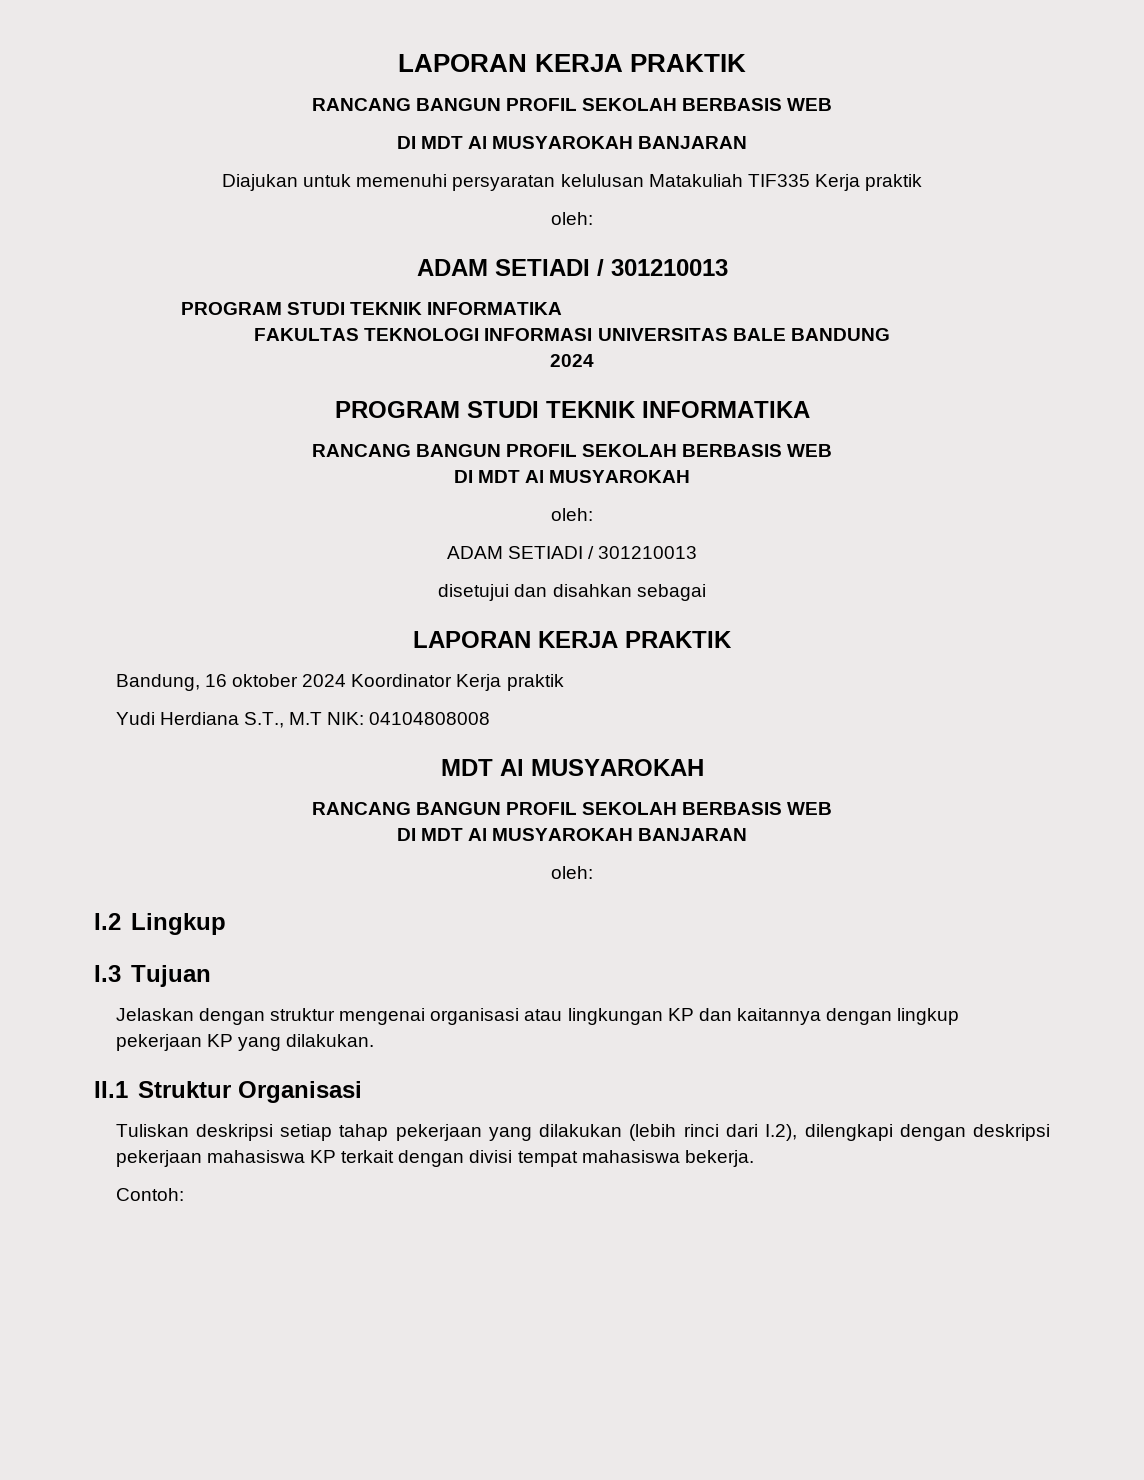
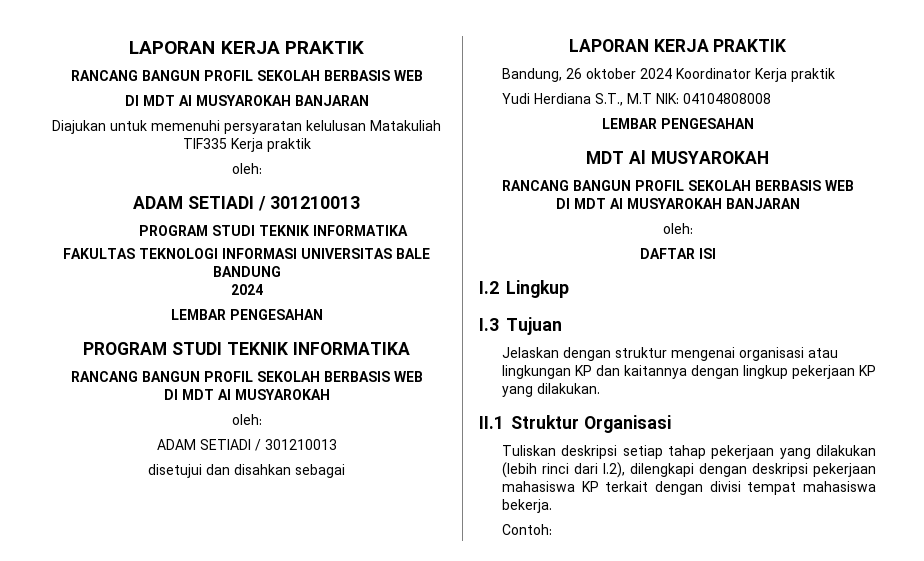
(594, 360) none -> [170,309,323,320] // LEMBAR PENGESAHAN
[204,674,227,687] 16 -> [565,68,582,79] 26
(491, 718) none -> [601,118,754,129] // LEMBAR PENGESAHAN
(593, 872) none -> [639,248,716,259] // DAFTAR ISI

